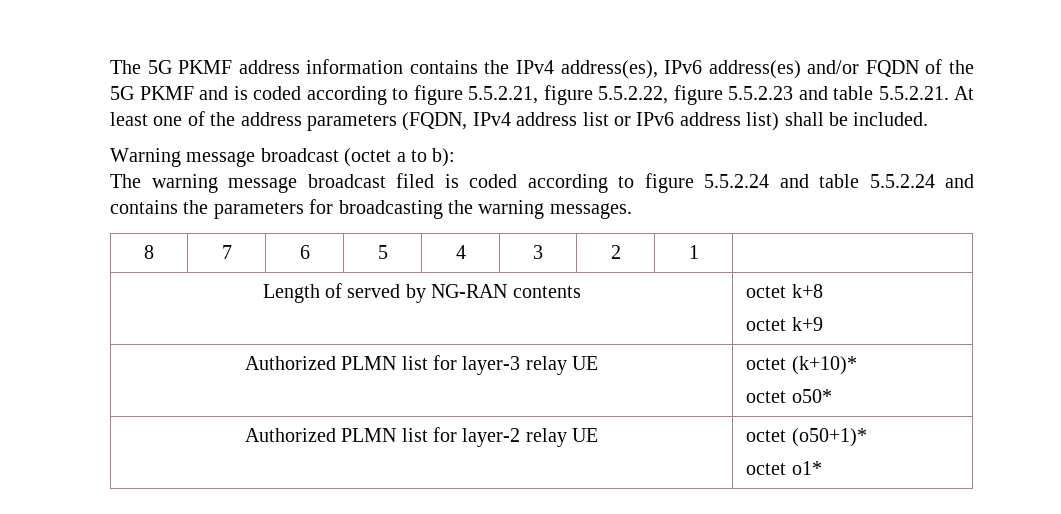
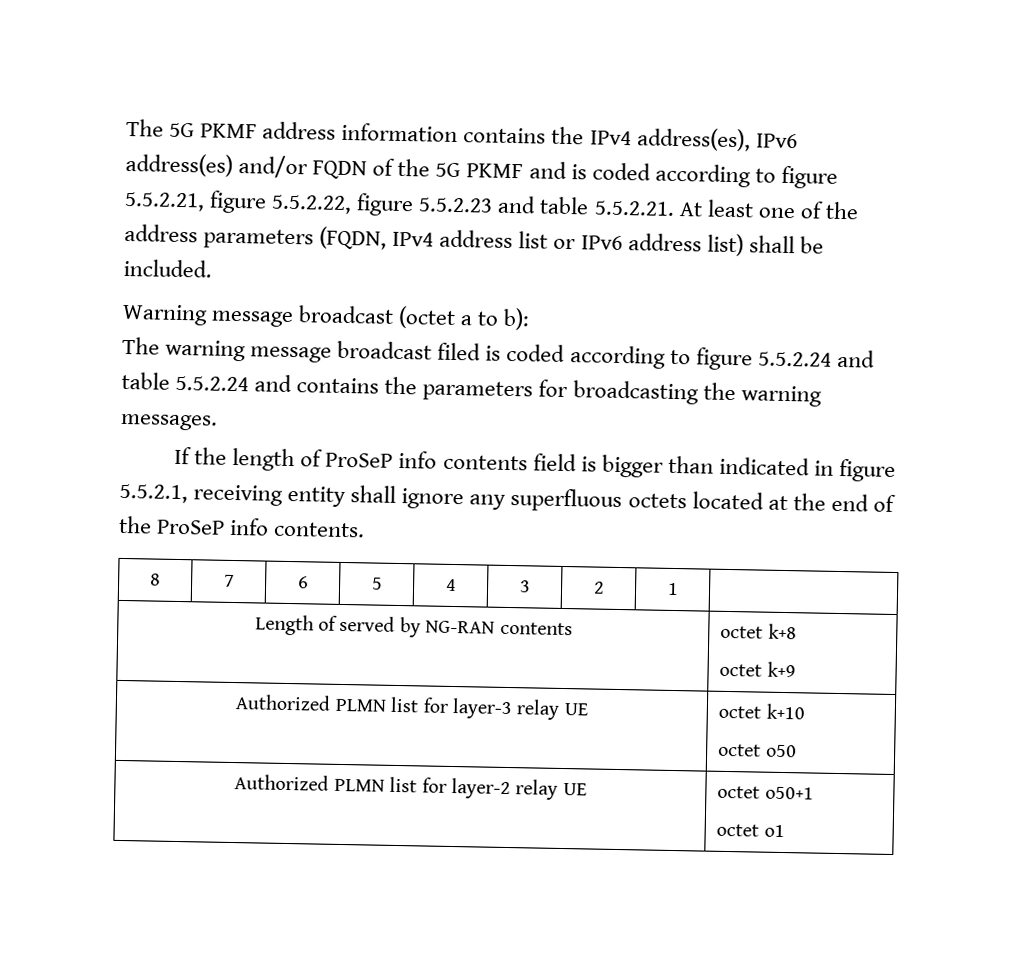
(632, 211) none -> [174,446,897,483] [119,483,896,513] [118,515,366,538] // If the length of ProSeP info contents field is bigger than indicated in figure 5.5.2.1, receiving entity shall ignore any superfluous octets located at the end of the ProSeP info contents.
[791,356,857,375] [746,389,832,403] (k+10)* // octet o50* -> [765,703,805,720] [718,743,797,758] k+10 // octet o50
[791,428,867,447] [746,461,822,475] (o50+1)* // octet o1* -> [764,786,814,800] [716,823,785,838] o50+1 // octet o1

